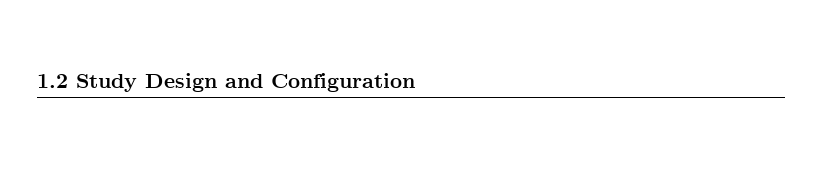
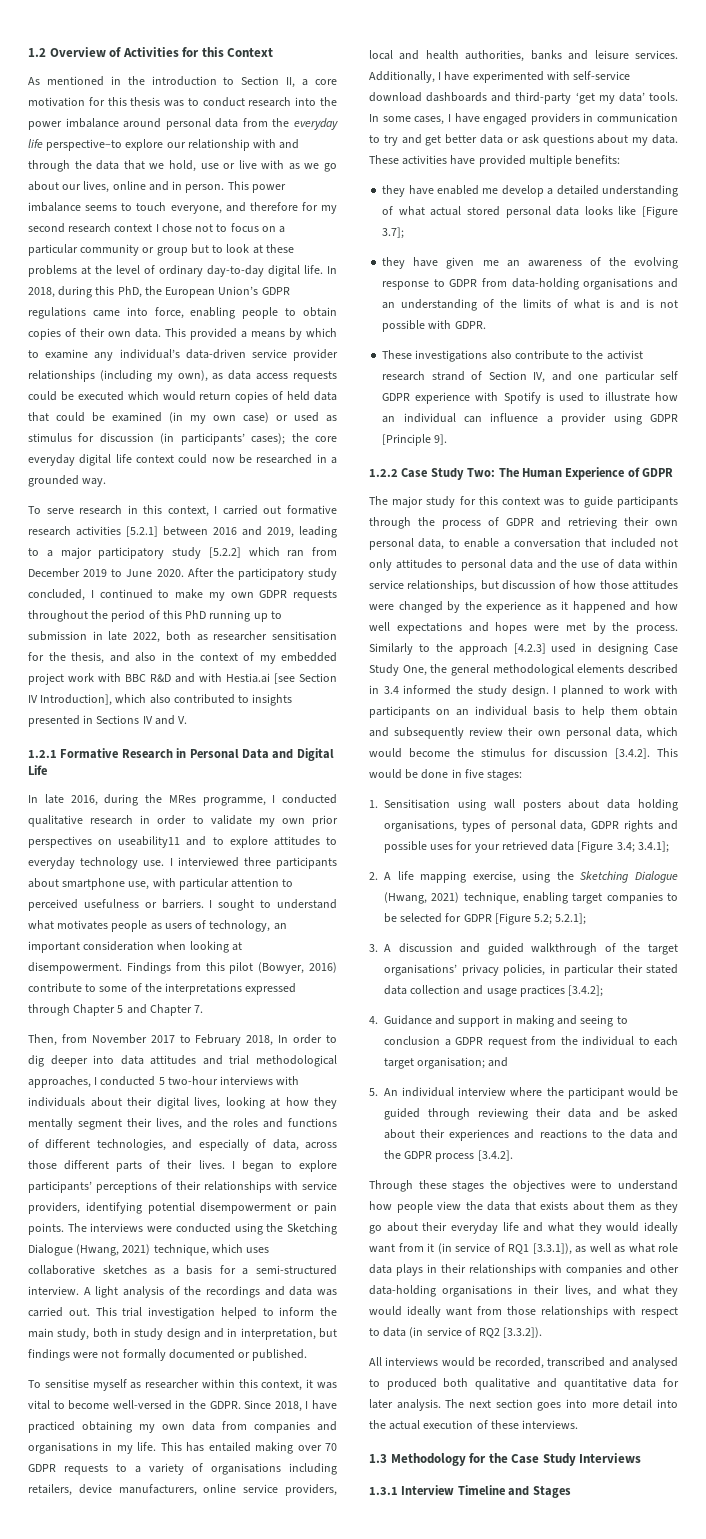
[76,73,415,92] Study Design and Configuration -> [49,47,274,57] [28,76,337,88] [28,97,337,107] [28,118,338,130] [28,139,300,151] [28,160,337,172] [28,181,286,193] [28,202,337,214] [28,223,286,233] [28,244,294,256] [28,265,337,277] [28,286,290,298] [28,307,337,319] [28,328,337,340] [28,349,338,361] [28,370,337,382] [28,391,337,403] [28,412,337,424] [28,433,337,445] [28,454,337,466] [28,475,107,487] [28,505,337,517] [28,526,337,538] [28,547,337,559] [28,568,337,580] [28,589,337,601] [28,610,282,622] [28,631,337,643] [28,652,337,664] [28,673,337,685] [28,694,293,706] [28,715,188,727] [28,748,334,761] [28,765,47,775] [28,794,337,806] [28,815,338,827] [28,836,337,848] [28,857,337,869] [28,878,294,890] [28,899,337,911] [28,920,287,932] [28,941,242,953] [28,962,337,974] [28,983,297,995] [28,1004,204,1016] [28,1034,337,1046] [28,1055,337,1067] [28,1076,300,1088] [28,1097,337,1109] [28,1118,337,1130] [28,1139,337,1151] [28,1160,337,1172] [28,1181,337,1193] [28,1202,338,1214] [28,1223,337,1235] [28,1244,270,1256] [28,1265,338,1275] [28,1286,337,1298] [28,1307,337,1319] [28,1328,337,1340] [28,1349,308,1361] [28,1379,337,1391] [28,1400,337,1412] [28,1421,337,1433] [28,1442,337,1454] [28,1463,337,1475] [28,1484,338,1496] [369,50,678,62] [369,71,631,83] [369,92,678,104] [369,113,678,125] [369,134,678,146] [369,155,621,167] [382,185,678,197] [382,206,678,218] [382,227,405,239] [382,257,678,269] [382,278,678,290] [382,299,679,311] [382,320,486,332] [382,350,643,362] [382,371,678,383] [382,392,678,404] [382,413,678,425] [382,434,448,446] [369,467,673,480] [369,496,678,508] [369,517,678,529] [369,538,678,550] [369,559,678,571] [369,580,678,592] [369,601,678,613] [369,622,678,634] [369,643,678,655] [369,664,678,676] [369,685,678,697] [369,706,678,718] [369,727,678,739] [369,748,678,759] [369,769,523,781] [369,799,678,811] [384,820,678,832] [384,841,669,853] [369,871,678,883] [384,892,678,904] [384,913,587,925] [369,943,678,955] [384,964,678,976] [384,985,604,997] [369,1015,628,1027] [384,1036,678,1048] [384,1057,509,1069] [369,1087,678,1099] [384,1108,678,1120] [384,1129,678,1141] [384,1150,513,1162] [369,1180,678,1192] [369,1201,678,1213] [369,1222,678,1234] [369,1243,678,1255] [369,1264,679,1276] [369,1285,678,1297] [369,1306,678,1318] [369,1327,543,1338] [369,1357,678,1369] [369,1378,679,1390] [369,1399,678,1411] [369,1420,579,1430] [369,1453,642,1466] [369,1485,571,1498] Overview of Activities for this Context // As mentioned in the introduction to Section II, a core motivation for this thesis was to conduct research into the power imbalance around personal data from the everyday life perspective–to explore our relationship with and through the data that we hold, use or live with as we go about our lives, online and in person. This power imbalance seems to touch everyone, and therefore for my second research context I chose not to focus on a particular community or group but to look at these problems at the level of ordinary day-to-day digital life. In 2018, during this PhD, the European Union’s GDPR regulations came into force, enabling people to obtain copies of their own data. This provided a means by which to examine any individual’s data-driven service provider relationships (including my own), as data access requests could be executed which would return copies of held data that could be examined (in my own case) or used as stimulus for discussion (in participants’ cases); the core everyday digital life context could now be researched in a grounded way. // To serve research in this context, I carried out formative research activities [5.2.1] between 2016 and 2019, leading to a major participatory study [5.2.2] which ran from December 2019 to June 2020. After the participatory study concluded, I continued to make my own GDPR requests throughout the period of this PhD running up to submission in late 2022, both as researcher sensitisation for the thesis, and also in the context of my embedded project work with BBC R&D and with Hestia.ai [see Section IV Introduction], which also contributed to insights presented in Sections IV and V. // 1.2.1 Formative Research in Personal Data and Digital Life // In late 2016, during the MRes programme, I conducted qualitative research in order to validate my own prior perspectives on useability11 and to explore attitudes to everyday technology use. I interviewed three participants about smartphone use, with particular attention to perceived usefulness or barriers. I sought to understand what motivates people as users of technology, an important consideration when looking at disempowerment. Findings from this pilot (Bowyer, 2016) contribute to some of the interpretations expressed through Chapter 5 and Chapter 7. // Then, from November 2017 to February 2018, In order to dig deeper into data attitudes and trial methodological approaches, I conducted 5 two-hour interviews with individuals about their digital lives, looking at how they mentally segment their lives, and the roles and functions of different technologies, and especially of data, across those different parts of their lives. I began to explore participants’ perceptions of their relationships with service providers, identifying potential disempowerment or pain points. The interviews were conducted using the Sketching Dialogue (Hwang, 2021) technique, which uses collaborative sketches as a basis for a semi-structured interview. A light analysis of the recordings and data was carried out. This trial investigation helped to inform the main study, both in study design and in interpretation, but findings were not formally documented or published. // To sensitise myself as researcher within this context, it was vital to become well-versed in the GDPR. Since 2018, I have practiced obtaining my own data from companies and organisations in my life. This has entailed making over 70 GDPR requests to a variety of organisations including retailers, device manufacturers, online service providers, local and health authorities, banks and leisure services. Additionally, I have experimented with self-service download dashboards and third-party ‘get my data’ tools. In some cases, I have engaged providers in communication to try and get better data or ask questions about my data. These activities have provided multiple benefits: // they have enabled me develop a detailed understanding of what actual stored personal data looks like [Figure 3.7]; // they have given me an awareness of the evolving response to GDPR from data-holding organisations and an understanding of the limits of what is and is not possible with GDPR. // These investigations also contribute to the activist research strand of Section IV, and one particular self GDPR experience with Spotify is used to illustrate how an individual can influence a provider using GDPR [Principle 9]. // 1.2.2 Case Study Two: The Human Experience of GDPR // The major study for this context was to guide participants through the process of GDPR and retrieving their own personal data, to enable a conversation that included not only attitudes to personal data and the use of data within service relationships, but discussion of how those attitudes were changed by the experience as it happened and how well expectations and hopes were met by the process. Similarly to the approach [4.2.3] used in designing Case Study One, the general methodological elements described in 3.4 informed the study design. I planned to work with participants on an individual basis to help them obtain and subsequently review their own personal data, which would become the stimulus for discussion [3.4.2]. This would be done in five stages: // 1. Sensitisation using wall posters about data holding organisations, types of personal data, GDPR rights and possible uses for your retrieved data [Figure 3.4; 3.4.1]; // 2. A life mapping exercise, using the Sketching Dialogue (Hwang, 2021) technique, enabling target companies to be selected for GDPR [Figure 5.2; 5.2.1]; // 3. A discussion and guided walkthrough of the target organisations’ privacy policies, in particular their stated data collection and usage practices [3.4.2]; // 4. Guidance and support in making and seeing to conclusion a GDPR request from the individual to each target organisation; and // 5. An individual interview where the participant would be guided through reviewing their data and be asked about their experiences and reactions to the data and the GDPR process [3.4.2]. // Through these stages the objectives were to understand how people view the data that exists about them as they go about their everyday life and what they would ideally want from it (in service of RQ1 [3.3.1]), as well as what role data plays in their relationships with companies and other data-holding organisations in their lives, and what they would ideally want from those relationships with respect to data (in service of RQ2 [3.3.2]). // All interviews would be recorded, transcribed and analysed to produced both qualitative and quantitative data for later analysis. The next section goes into more detail into the actual execution of these interviews. // 1.3 Methodology for the Case Study Interviews // 1.3.1 Interview Timeline and Stages

